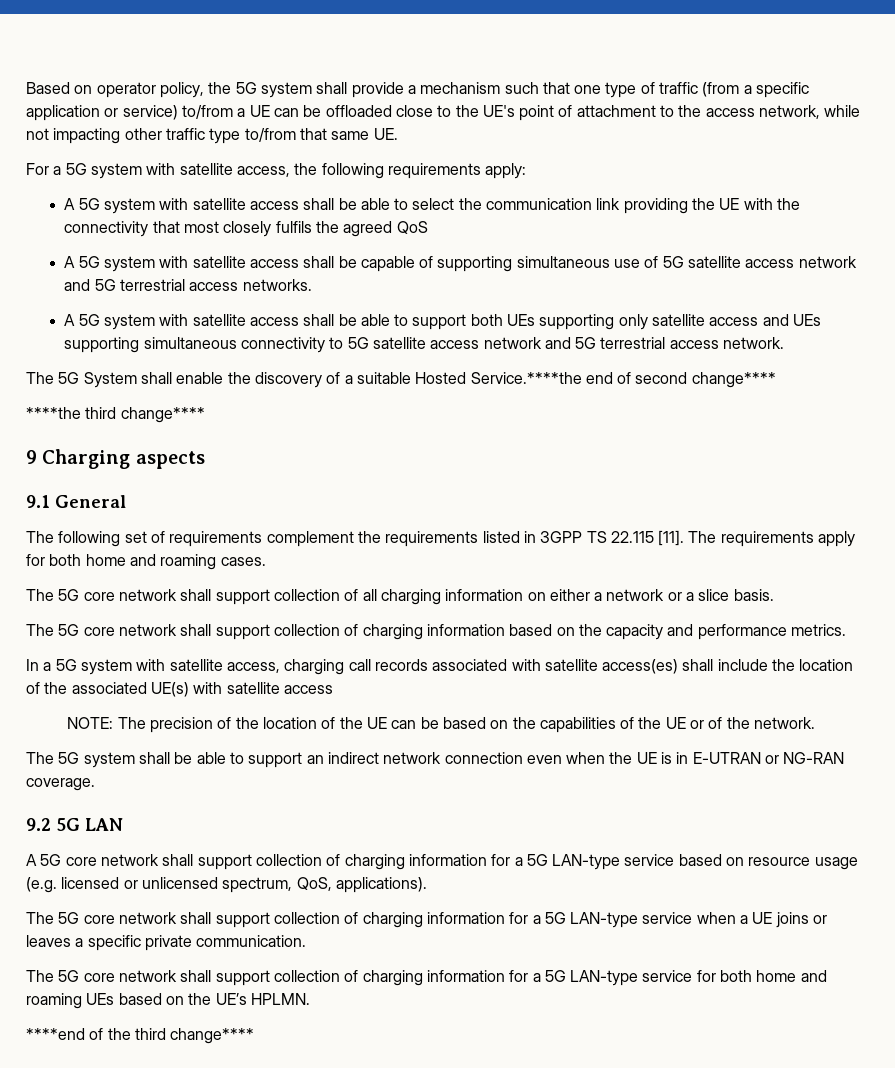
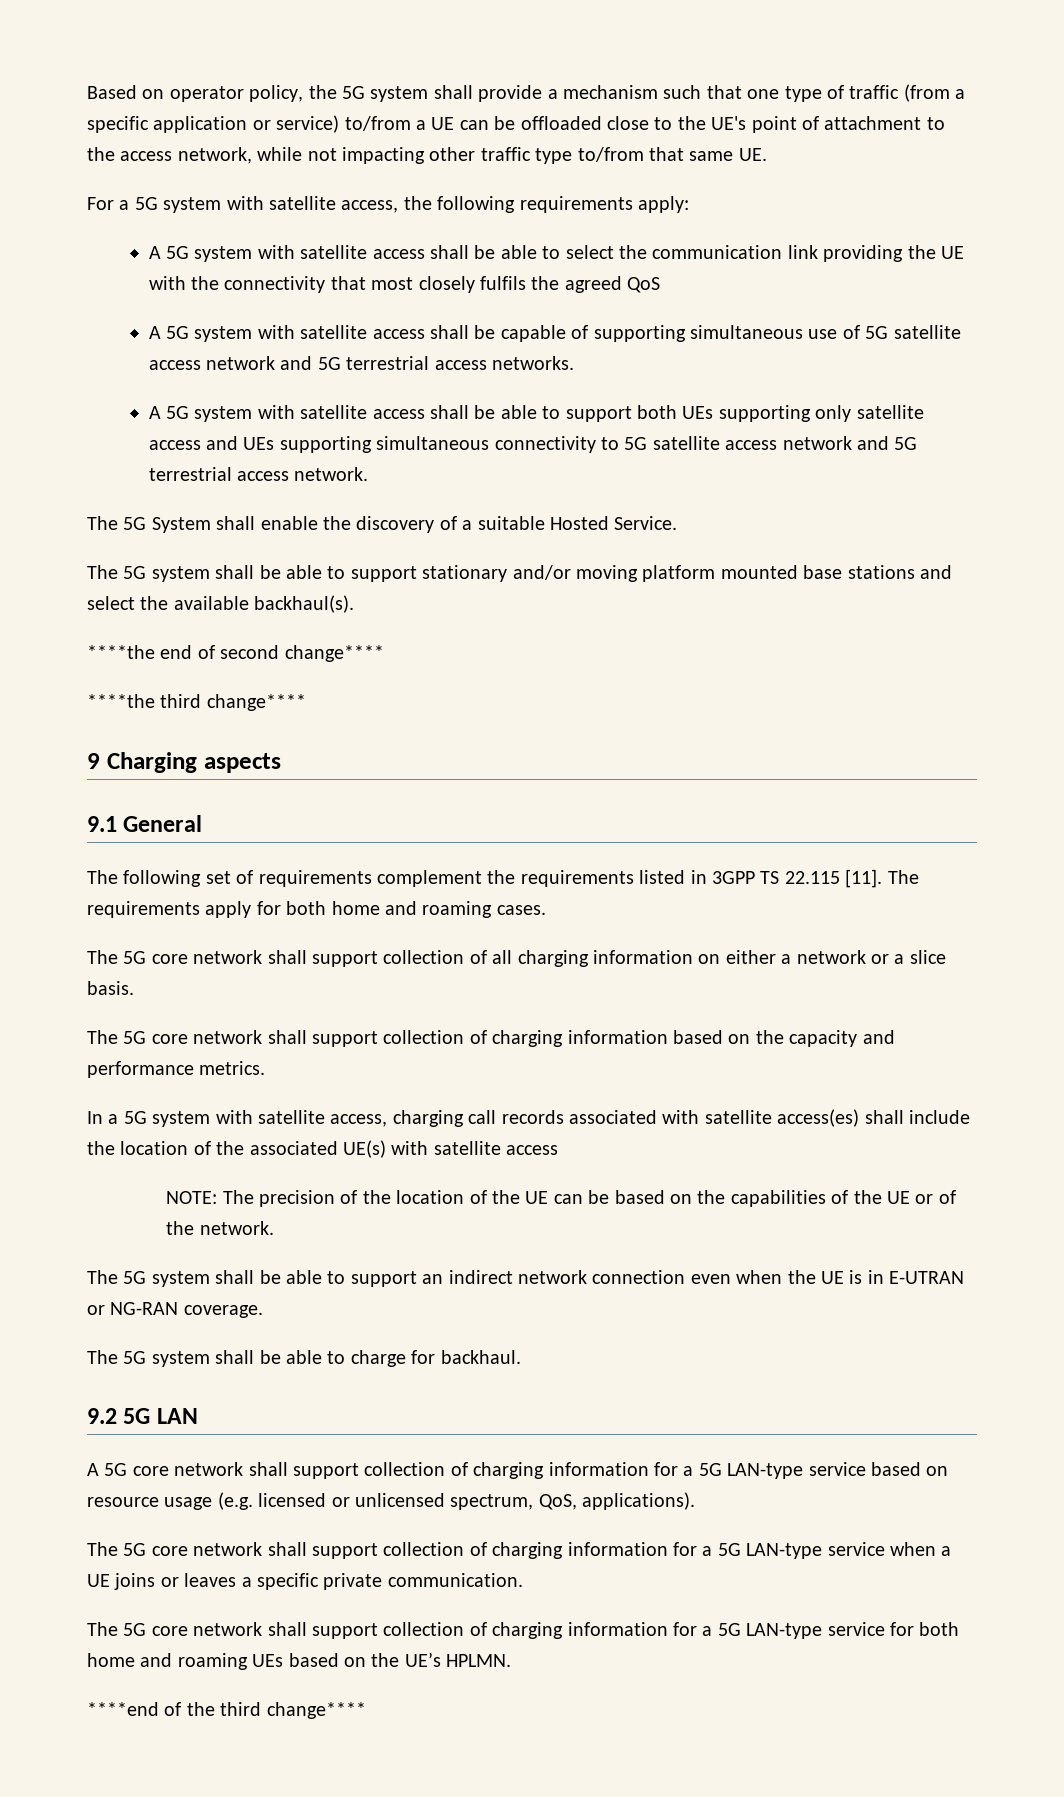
[470,372,582,384] Service.****the -> [614,516,678,530] [87,565,952,582] [87,595,355,613] [87,645,155,659] Service. // The 5G system shall be able to support stationary and/or moving platform mounted base stations and select the available backhaul(s). // ****the
(95, 784) none -> [87,1350,521,1367] // The 5G system shall be able to charge for backhaul.

